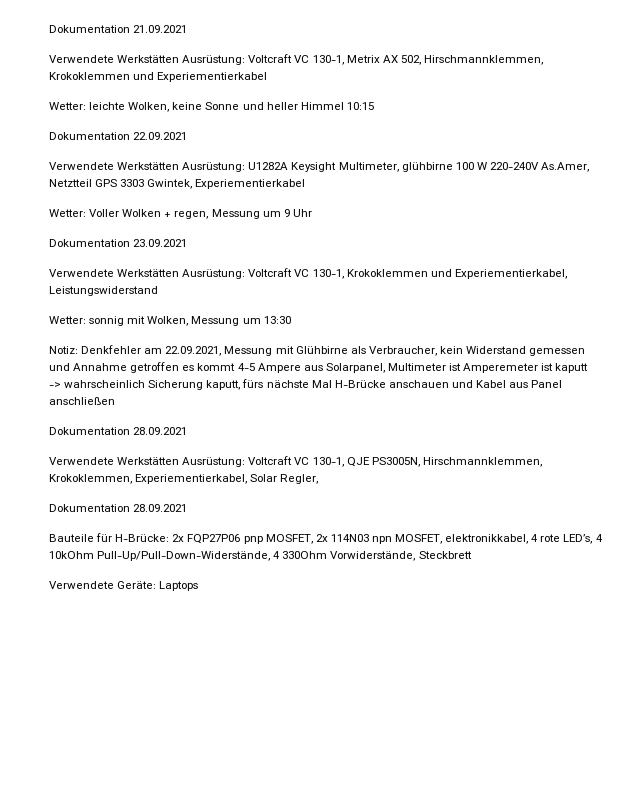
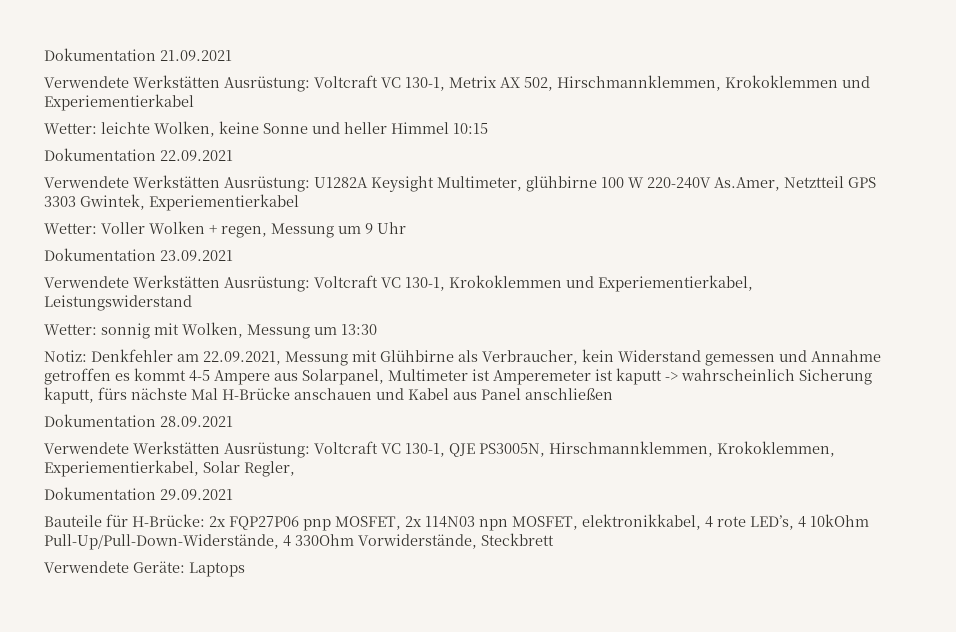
[133,504,188,512] 28.09.2021 -> [160,489,233,500] 29.09.2021

